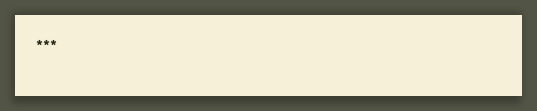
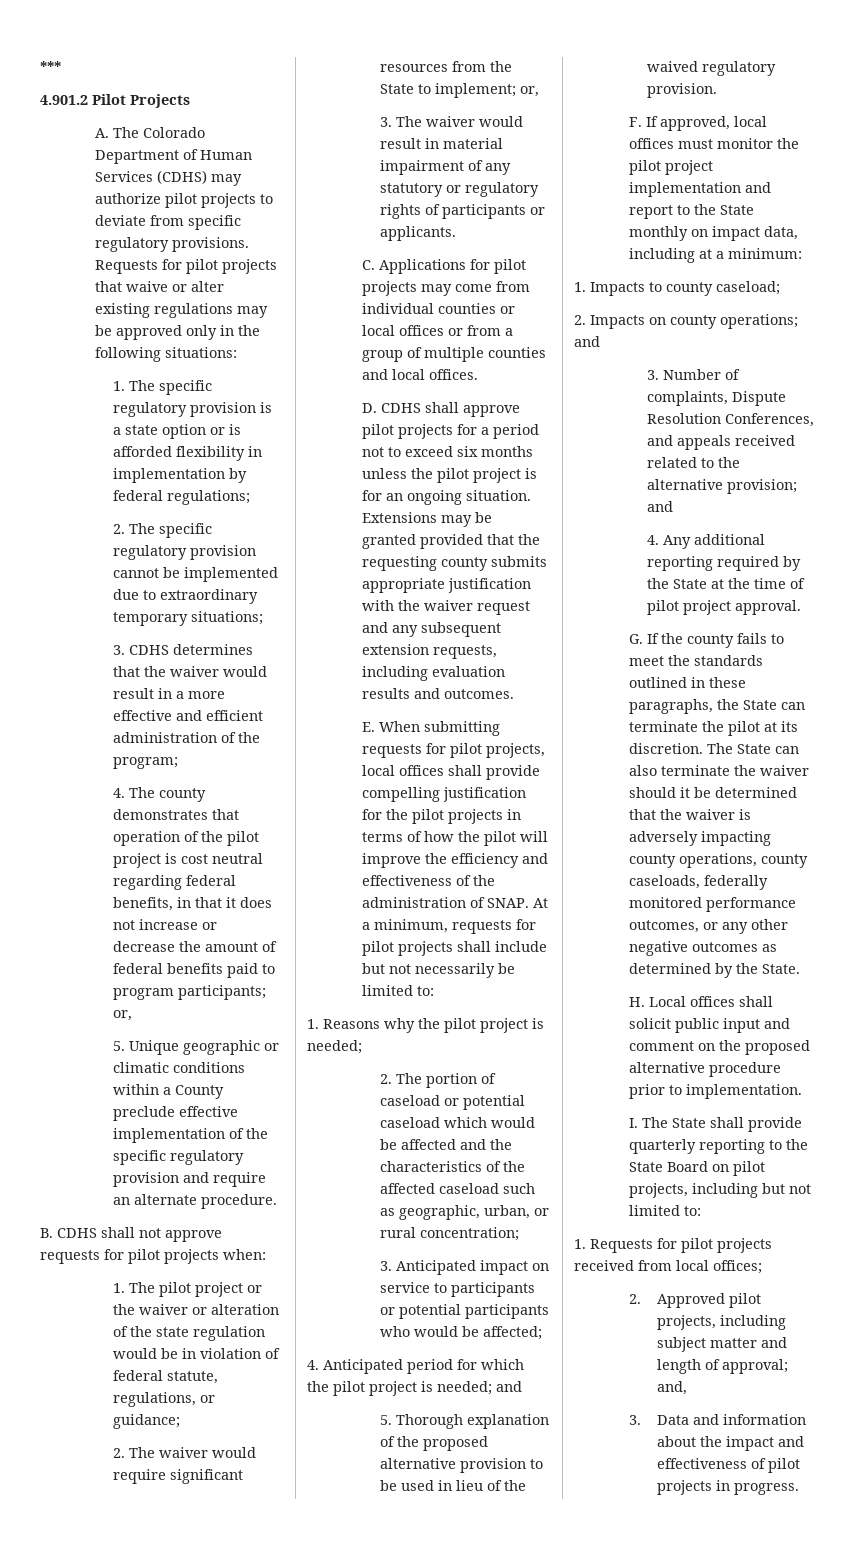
(57, 44) none -> [40,94,190,108] [95,127,206,138] [95,149,253,164] [95,170,243,186] [95,193,274,208] [95,215,242,230] [95,237,250,252] [95,259,278,274] [95,281,225,292] [95,303,269,318] [95,325,261,340] [95,347,238,362] [112,380,212,395] [112,402,272,417] [112,424,241,439] [112,446,262,461] [112,468,247,483] [112,490,250,505] [112,523,212,538] [112,545,256,560] [112,567,278,582] [112,589,258,604] [112,611,263,626] [112,644,253,655] [112,666,267,677] [112,688,225,699] [112,710,263,721] [112,732,260,743] [112,757,178,769] [112,787,206,802] [112,809,239,820] [112,831,259,846] [112,853,263,868] [112,875,236,890] [112,897,272,911] [112,919,217,930] [112,941,277,952] [112,963,275,978] [112,985,266,1000] [112,1010,132,1021] [112,1040,279,1055] [112,1062,245,1073] [112,1084,224,1099] [112,1106,238,1121] [112,1128,268,1143] [112,1150,244,1165] [112,1172,266,1187] [112,1194,277,1209] [40,1227,222,1242] [40,1249,266,1264] [112,1282,262,1297] [112,1304,279,1315] [112,1326,265,1341] [112,1348,280,1359] [112,1370,218,1384] [112,1392,215,1407] [112,1414,180,1429] [112,1447,256,1458] [112,1469,243,1484] [379,61,512,72] [379,83,539,98] [379,116,523,127] [379,138,503,149] [379,160,511,175] [379,182,539,197] [379,204,545,219] [379,226,456,241] [362,259,527,274] [362,281,531,296] [362,303,516,314] [362,325,514,336] [362,347,547,362] [362,369,479,380] [362,402,521,417] [362,424,540,439] [362,446,534,457] [362,468,538,483] [362,490,532,505] [362,512,493,527] [362,534,541,549] [362,556,548,571] [362,578,532,593] [362,600,531,615] [362,622,502,637] [362,644,498,659] [362,666,506,681] [362,688,515,699] [362,721,501,736] [362,743,546,758] [362,765,541,780] [362,787,527,802] [362,809,522,824] [362,831,549,846] [362,853,549,868] [362,875,496,886] [362,897,549,908] [362,919,537,934] [362,941,548,956] [362,963,516,978] [362,985,435,996] [307,1018,544,1033] [307,1040,362,1054] [379,1073,496,1088] [379,1095,525,1110] [379,1117,535,1128] [379,1139,512,1150] [379,1161,525,1172] [379,1183,535,1194] [379,1205,549,1220] [379,1227,519,1241] [379,1260,549,1275] [379,1282,535,1297] [379,1304,549,1319] [379,1326,542,1340] [307,1359,524,1374] [307,1381,522,1396] [379,1414,549,1429] [379,1436,488,1451] [379,1458,543,1473] [379,1480,526,1491] [646,61,776,76] [646,83,717,98] [629,116,768,131] [629,138,800,149] [629,160,714,175] [629,182,772,197] [629,204,755,219] [629,226,799,241] [629,248,803,263] [574,281,780,296] [574,314,798,329] [574,336,600,347] [646,369,740,380] [646,391,786,406] [646,413,814,427] [646,435,795,450] [646,457,740,468] [646,479,797,494] [646,501,673,512] [646,534,765,549] [646,556,801,571] [646,578,805,589] [646,600,801,615] [629,633,785,648] [629,655,764,666] [629,677,747,688] [629,699,806,714] [629,721,799,736] [629,743,800,754] [629,765,810,776] [629,787,798,798] [629,809,752,820] [629,831,772,846] [629,853,809,868] [629,875,769,890] [629,897,797,912] [629,919,789,934] [629,941,778,956] [629,963,801,978] [629,996,774,1007] [629,1018,791,1033] [629,1040,811,1055] [629,1062,782,1077] [629,1084,803,1099] [629,1117,803,1132] [629,1139,809,1154] [629,1161,766,1176] [629,1183,812,1198] [629,1205,702,1216] [574,1238,772,1253] [574,1260,762,1274] [629,1293,762,1308] [657,1315,787,1330] [657,1337,788,1352] [657,1359,789,1374] [657,1381,688,1395] [629,1414,807,1425] [657,1436,805,1451] [657,1458,801,1473] [657,1480,800,1495] // 4.901.2 Pilot Projects // A. The Colorado Department of Human Services (CDHS) may authorize pilot projects to deviate from specific regulatory provisions. Requests for pilot projects that waive or alter existing regulations may be approved only in the following situations: // 1. The specific regulatory provision is a state option or is afforded flexibility in implementation by federal regulations; // 2. The specific regulatory provision cannot be implemented due to extraordinary temporary situations; // 3. CDHS determines that the waiver would result in a more effective and efficient administration of the program; // 4. The county demonstrates that operation of the pilot project is cost neutral regarding federal benefits, in that it does not increase or decrease the amount of federal benefits paid to program participants; or, // 5. Unique geographic or climatic conditions within a County preclude effective implementation of the specific regulatory provision and require an alternate procedure. // B. CDHS shall not approve requests for pilot projects when: // 1. The pilot project or the waiver or alteration of the state regulation would be in violation of federal statute, regulations, or guidance; // 2. The waiver would require significant resources from the State to implement; or, // 3. The waiver would result in material impairment of any statutory or regulatory rights of participants or applicants. // C. Applications for pilot projects may come from individual counties or local offices or from a group of multiple counties and local offices. // D. CDHS shall approve pilot projects for a period not to exceed six months unless the pilot project is for an ongoing situation. Extensions may be granted provided that the requesting county submits appropriate justification with the waiver request and any subsequent extension requests, including evaluation results and outcomes. // E. When submitting requests for pilot projects, local offices shall provide compelling justification for the pilot projects in terms of how the pilot will improve the efficiency and effectiveness of the administration of SNAP. At a minimum, requests for pilot projects shall include but not necessarily be limited to: // 1. Reasons why the pilot project is needed; // 2. The portion of caseload or potential caseload which would be affected and the characteristics of the affected caseload such as geographic, urban, or rural concentration; // 3. Anticipated impact on service to participants or potential participants who would be affected; // 4. Anticipated period for which the pilot project is needed; and // 5. Thorough explanation of the proposed alternative provision to be used in lieu of the waived regulatory provision. // F. If approved, local offices must monitor the pilot project implementation and report to the State monthly on impact data, including at a minimum: // 1. Impacts to county caseload; // 2. Impacts on county operations; and // 3. Number of complaints, Dispute Resolution Conferences, and appeals received related to the alternative provision; and // 4. Any additional reporting required by the State at the time of pilot project approval. // G. If the county fails to meet the standards outlined in these paragraphs, the State can terminate the pilot at its discretion. The State can also terminate the waiver should it be determined that the waiver is adversely impacting county operations, county caseloads, federally monitored performance outcomes, or any other negative outcomes as determined by the State. // H. Local offices shall solicit public input and comment on the proposed alternative procedure prior to implementation. // I. The State shall provide quarterly reporting to the State Board on pilot projects, including but not limited to: // 1. Requests for pilot projects received from local offices; // 2. Approved pilot projects, including subject matter and length of approval; and, // 3. Data and information about the impact and effectiveness of pilot projects in progress.

